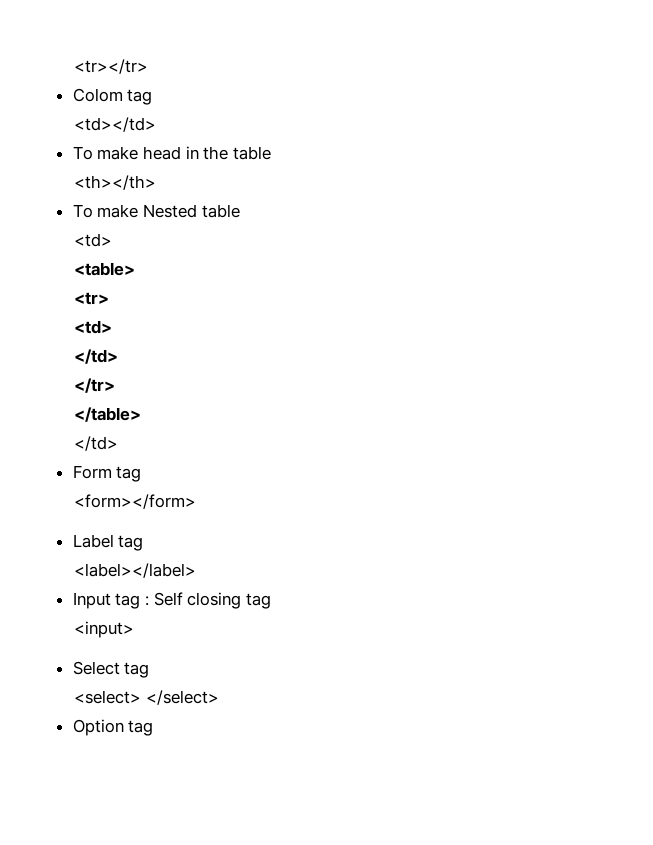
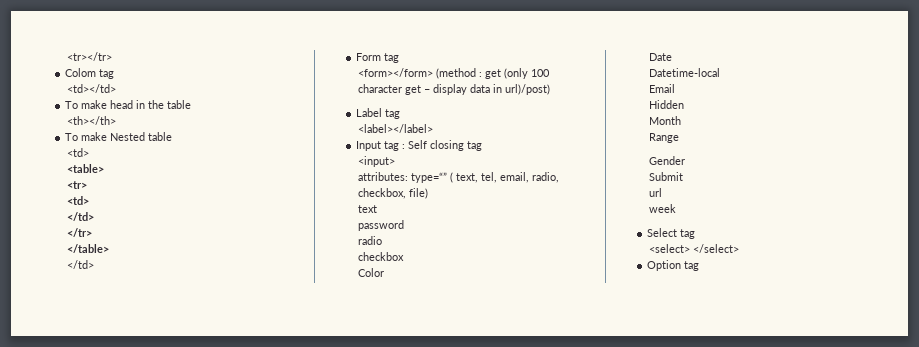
(197, 501) none -> [435,68,550,79] [357,84,550,95] (method : get (only 100 character get – display data in url)/post)
(135, 629) none -> [357,172,559,183] [357,188,428,199] [357,205,377,213] [357,220,404,231] [357,236,382,245] [357,252,404,261] [357,268,384,277] [648,53,672,61] [648,68,720,77] [648,84,675,93] [648,100,684,109] [648,116,681,125] [648,133,679,143] [648,156,685,165] [648,172,683,181] [648,188,662,197] [648,204,676,213] // attributes: type=“” ( text, tel, email, radio, checkbox, file) // text // password // radio // checkbox // Color // Date // Datetime-local // Email // Hidden // Month // Range // Gender // Submit // url // week

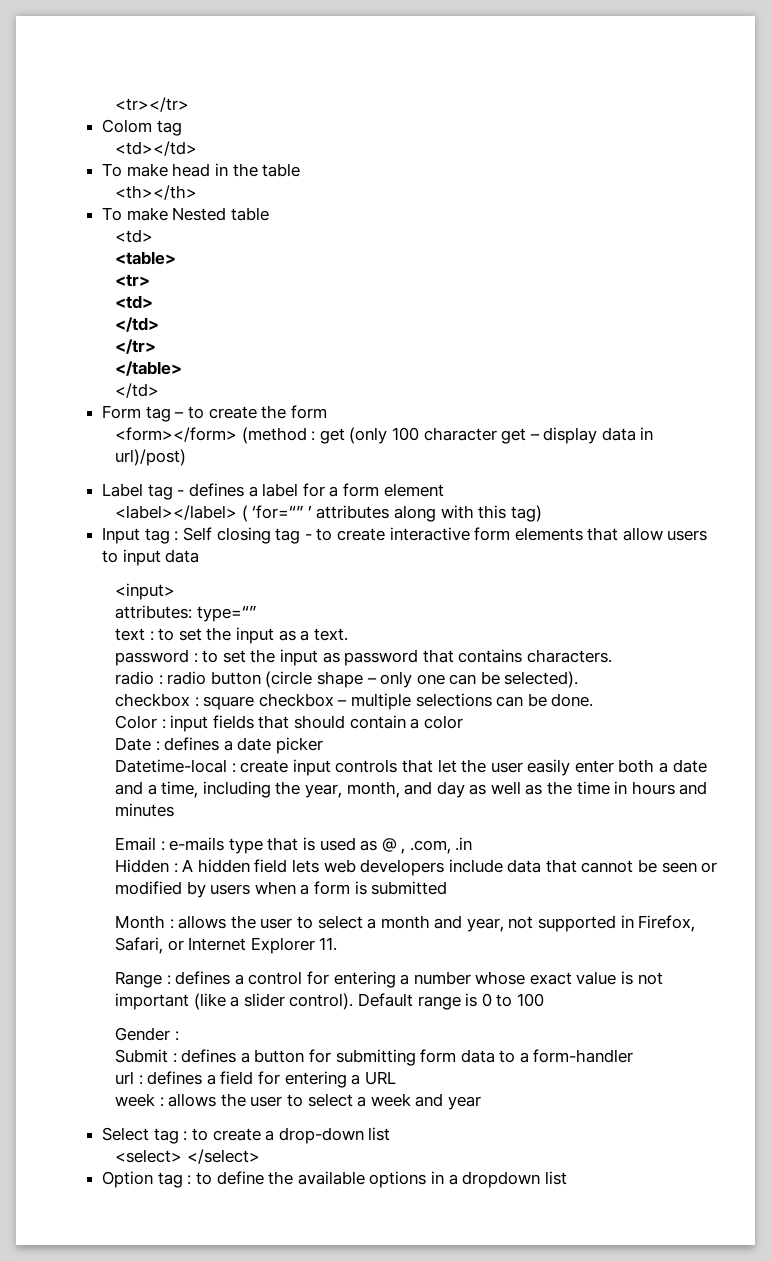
(400, 58) none -> [174,405,327,419] – to create the form
[357,124,433,133] // <label></label> -> [177,483,444,497] [114,505,542,522] - defines a label for a form element // <label></label> ( ‘for=“” ’ attributes along with this tag)
[357,156,395,167] [357,172,559,183] [357,188,428,199] [357,205,377,213] [357,220,404,231] [357,236,382,245] [357,252,404,261] [357,268,384,277] [648,53,672,61] [648,68,720,77] [648,84,675,93] [648,100,684,109] [648,116,681,125] [648,133,679,143] // <input> // attributes: type=“” ( text, tel, email, radio, checkbox, file) // text // password // radio // checkbox // Color // Date // Datetime-local // Email // Hidden // Month // Range -> [304,527,708,541] [102,549,200,566] [114,583,175,600] [114,605,256,622] [114,627,348,644] [114,649,612,666] [114,671,579,688] [114,693,594,710] [114,715,463,732] [114,737,323,754] [114,759,707,776] [114,781,708,798] [114,803,174,817] [114,837,473,854] [114,859,718,876] [114,881,448,898] [114,915,696,932] [114,937,338,954] [114,971,663,988] [114,993,544,1010] - to create interactive form elements that allow users to input data // <input> // attributes: type=“” // text : to set the input as a text. // password : to set the input as password that contains characters. // radio : radio button (circle shape – only one can be selected). // checkbox : square checkbox – multiple selections can be done. // Color : input fields that should contain a color // Date : defines a date picker // Datetime-local : create input controls that let the user easily enter both a date and a time, including the year, month, and day as well as the time in hours and minutes // Email : e-mails type that is used as @ , .com, .in // Hidden : A hidden field lets web developers include data that cannot be seen or modified by users when a form is submitted // Month : allows the user to select a month and year, not supported in Firefox, Safari, or Internet Explorer 11. // Range : defines a control for entering a number whose exact value is not important (like a slider control). Default range is 0 to 100
(685, 160) none -> [174,1031,179,1041] :
[648,188,662,197] [648,204,676,213] [647,228,696,239] [648,244,739,253] [647,260,700,271] // url // week // Select tag // <select> </select> // Option tag -> [172,1049,634,1066] [114,1071,396,1088] [114,1093,481,1110] [102,1127,391,1144] [114,1149,260,1164] [102,1171,567,1188] : defines a button for submitting form data to a form-handler // url : defines a field for entering a URL // week : allows the user to select a week and year // Select tag : to create a drop-down list // <select> </select> // Option tag : to define the available options in a dropdown list

